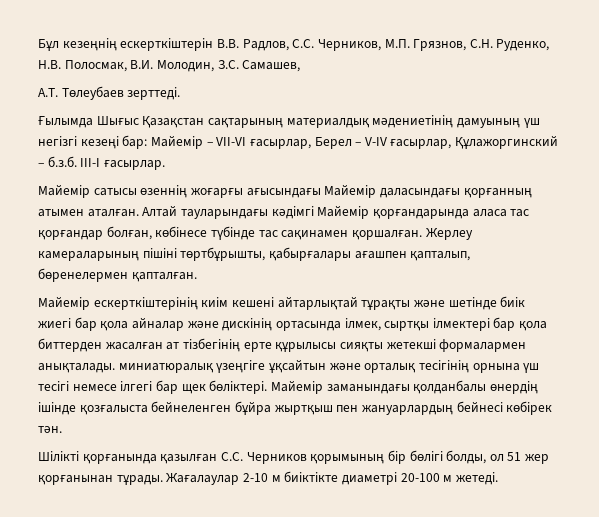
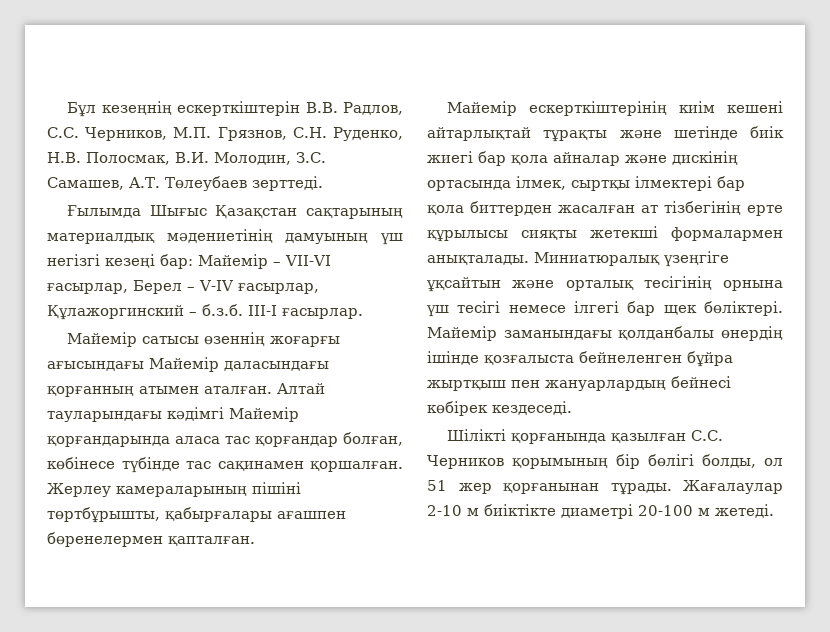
(301, 66) // -> (124, 183) none
[410,251,471,261] қапталып, -> (346, 515) none
[118,363,213,373] миниатюралық -> [534,252,660,266] Миниатюралық
[38,426,62,433] тән. -> [492,401,572,415] кездеседі.

